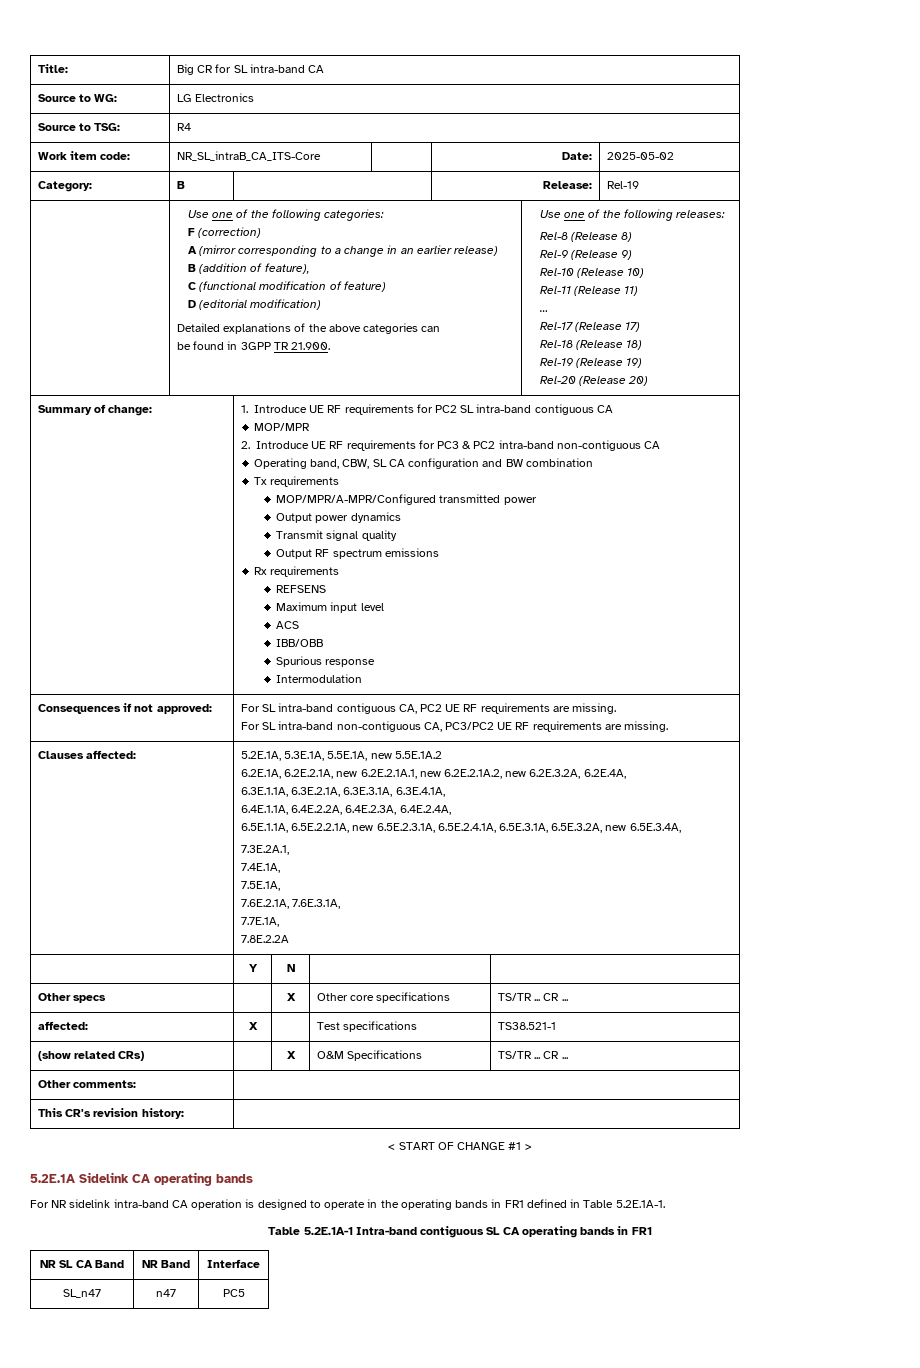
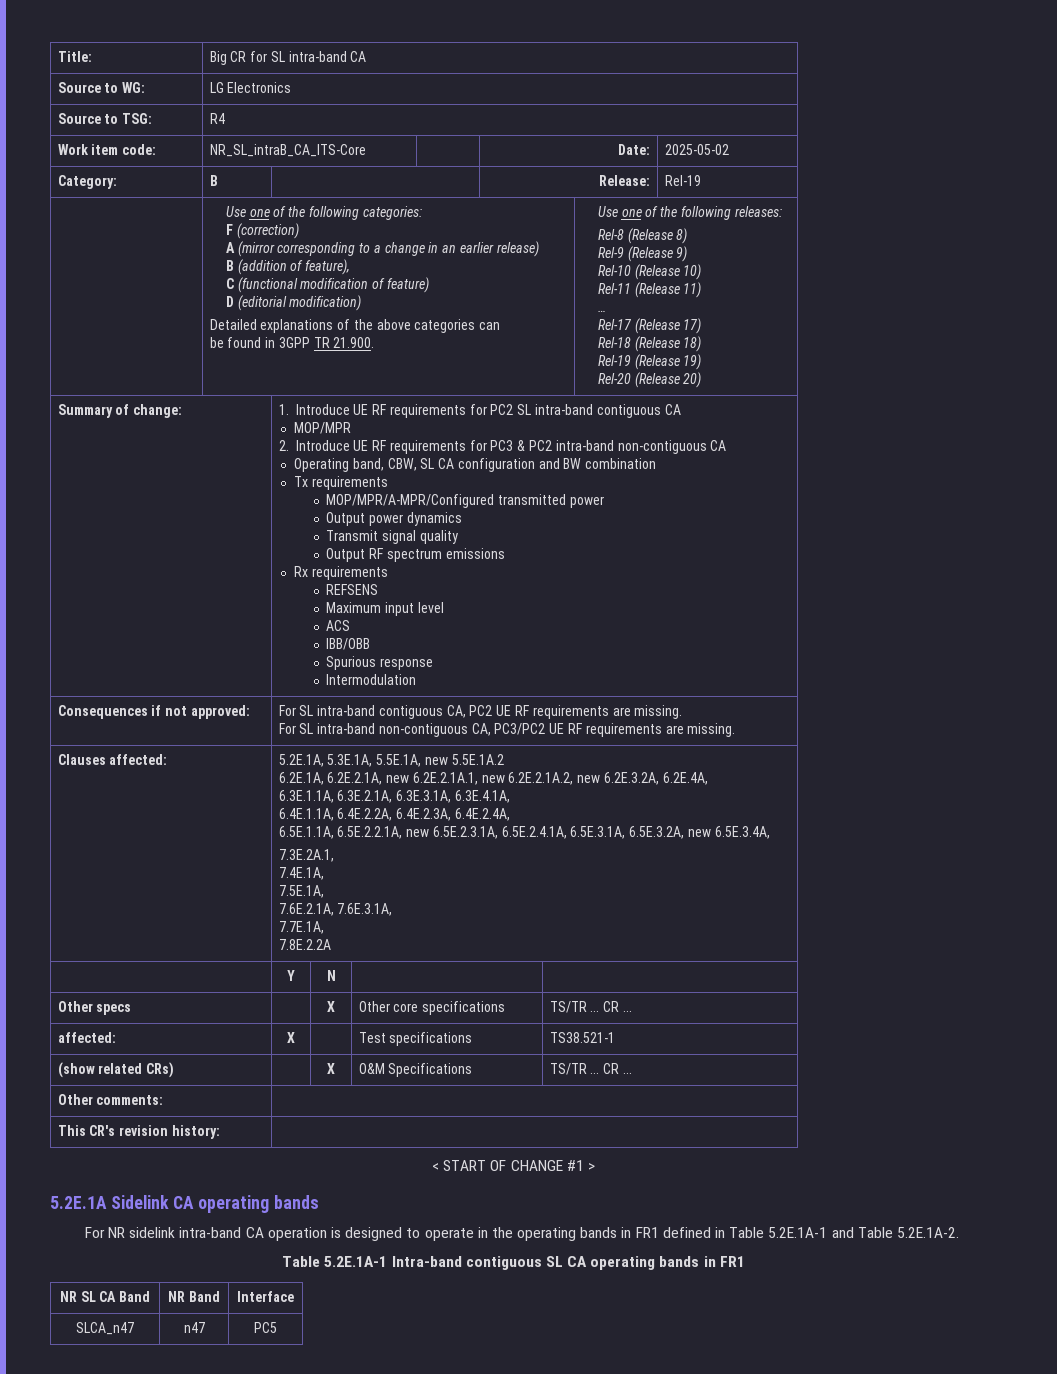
[615,1200,665,1208] 5.2E.1A-1. -> [768,1227,959,1238] 5.2E.1A-1 and Table 5.2E.1A-2.
[63,1289,101,1298] SL_n47 -> [76,1322,134,1335] SLCA_n47

